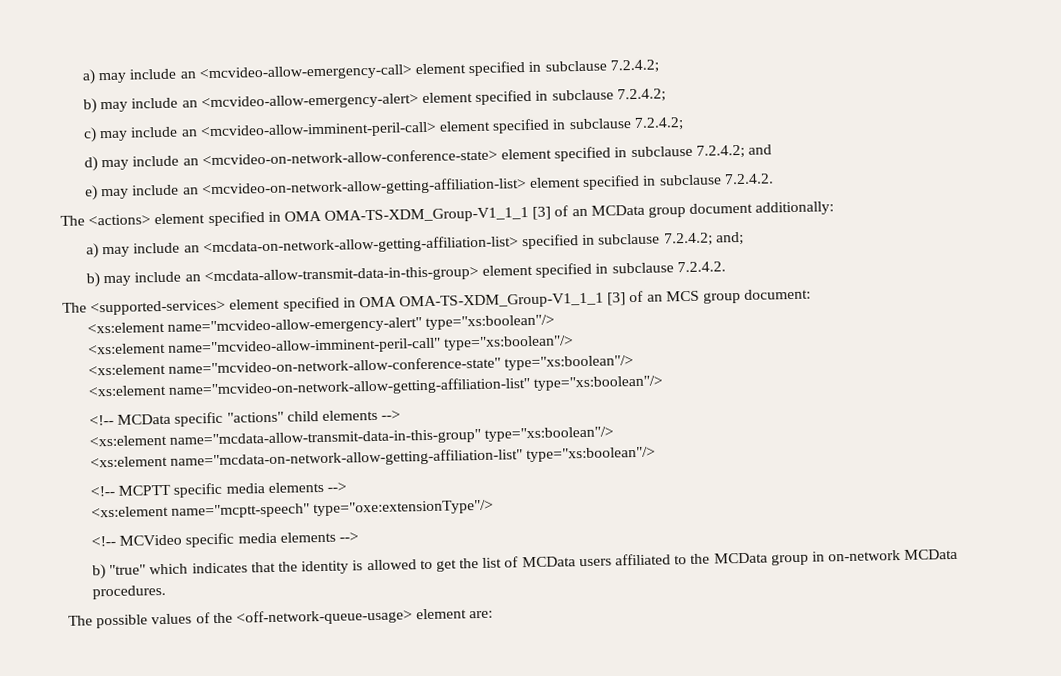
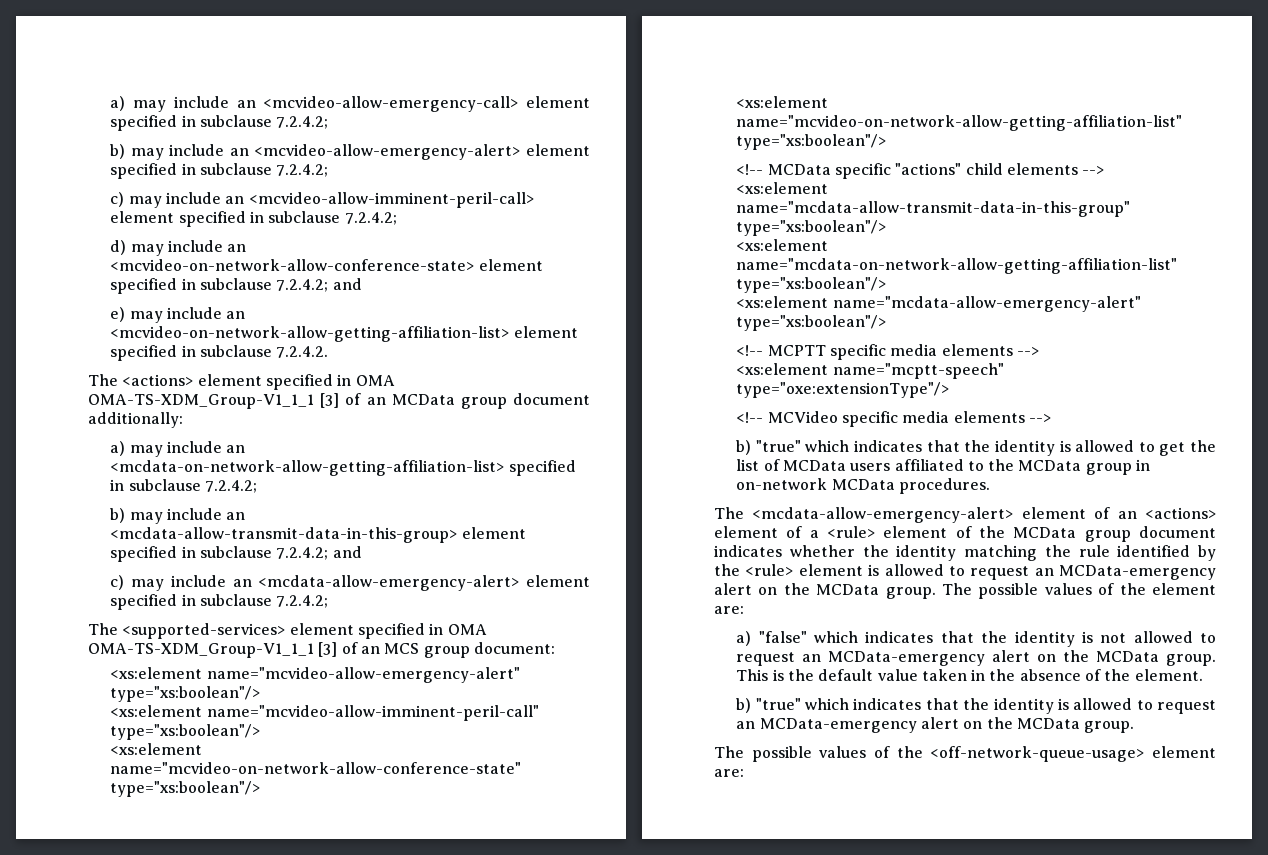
[715,231,744,246] and; -> (257, 486) none
[676,261,726,273] 7.2.4.2. -> [276,546,362,560] [110,575,590,591] [110,594,329,610] 7.2.4.2; and // c) may include an <mcdata-allow-emergency-alert> element specified in subclause 7.2.4.2;
(657, 454) none -> [736,296,1141,312] [736,315,887,331] // <xs:element name="mcdata-allow-emergency-alert" type="xs:boolean"/>
(167, 592) none -> [714,507,1216,523] [714,526,1216,542] [714,545,1216,561] [714,564,1216,580] [714,583,1216,599] [714,606,744,614] [736,631,1216,647] [736,650,1216,666] [736,669,1203,681] [736,698,1216,714] [736,717,1135,733] // The <mcdata-allow-emergency-alert> element of an <actions> element of a <rule> element of the MCData group document indicates whether the identity matching the rule identified by the <rule> element is allowed to request an MCData-emergency alert on the MCData group. The possible values of the element are: // a) "false" which indicates that the identity is not allowed to request an MCData-emergency alert on the MCData group. This is the default value taken in the absence of the element. // b) "true" which indicates that the identity is allowed to request an MCData-emergency alert on the MCData group.

